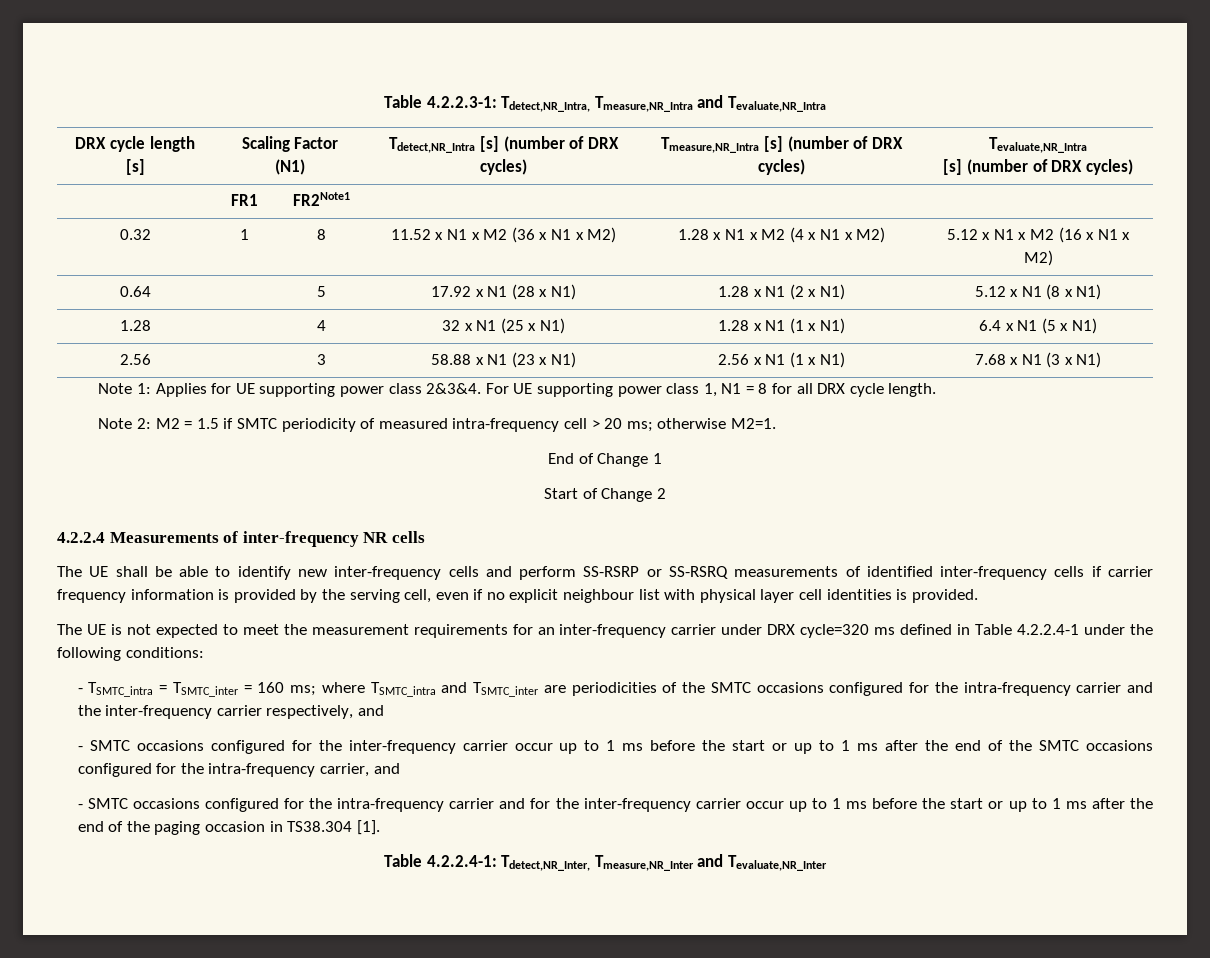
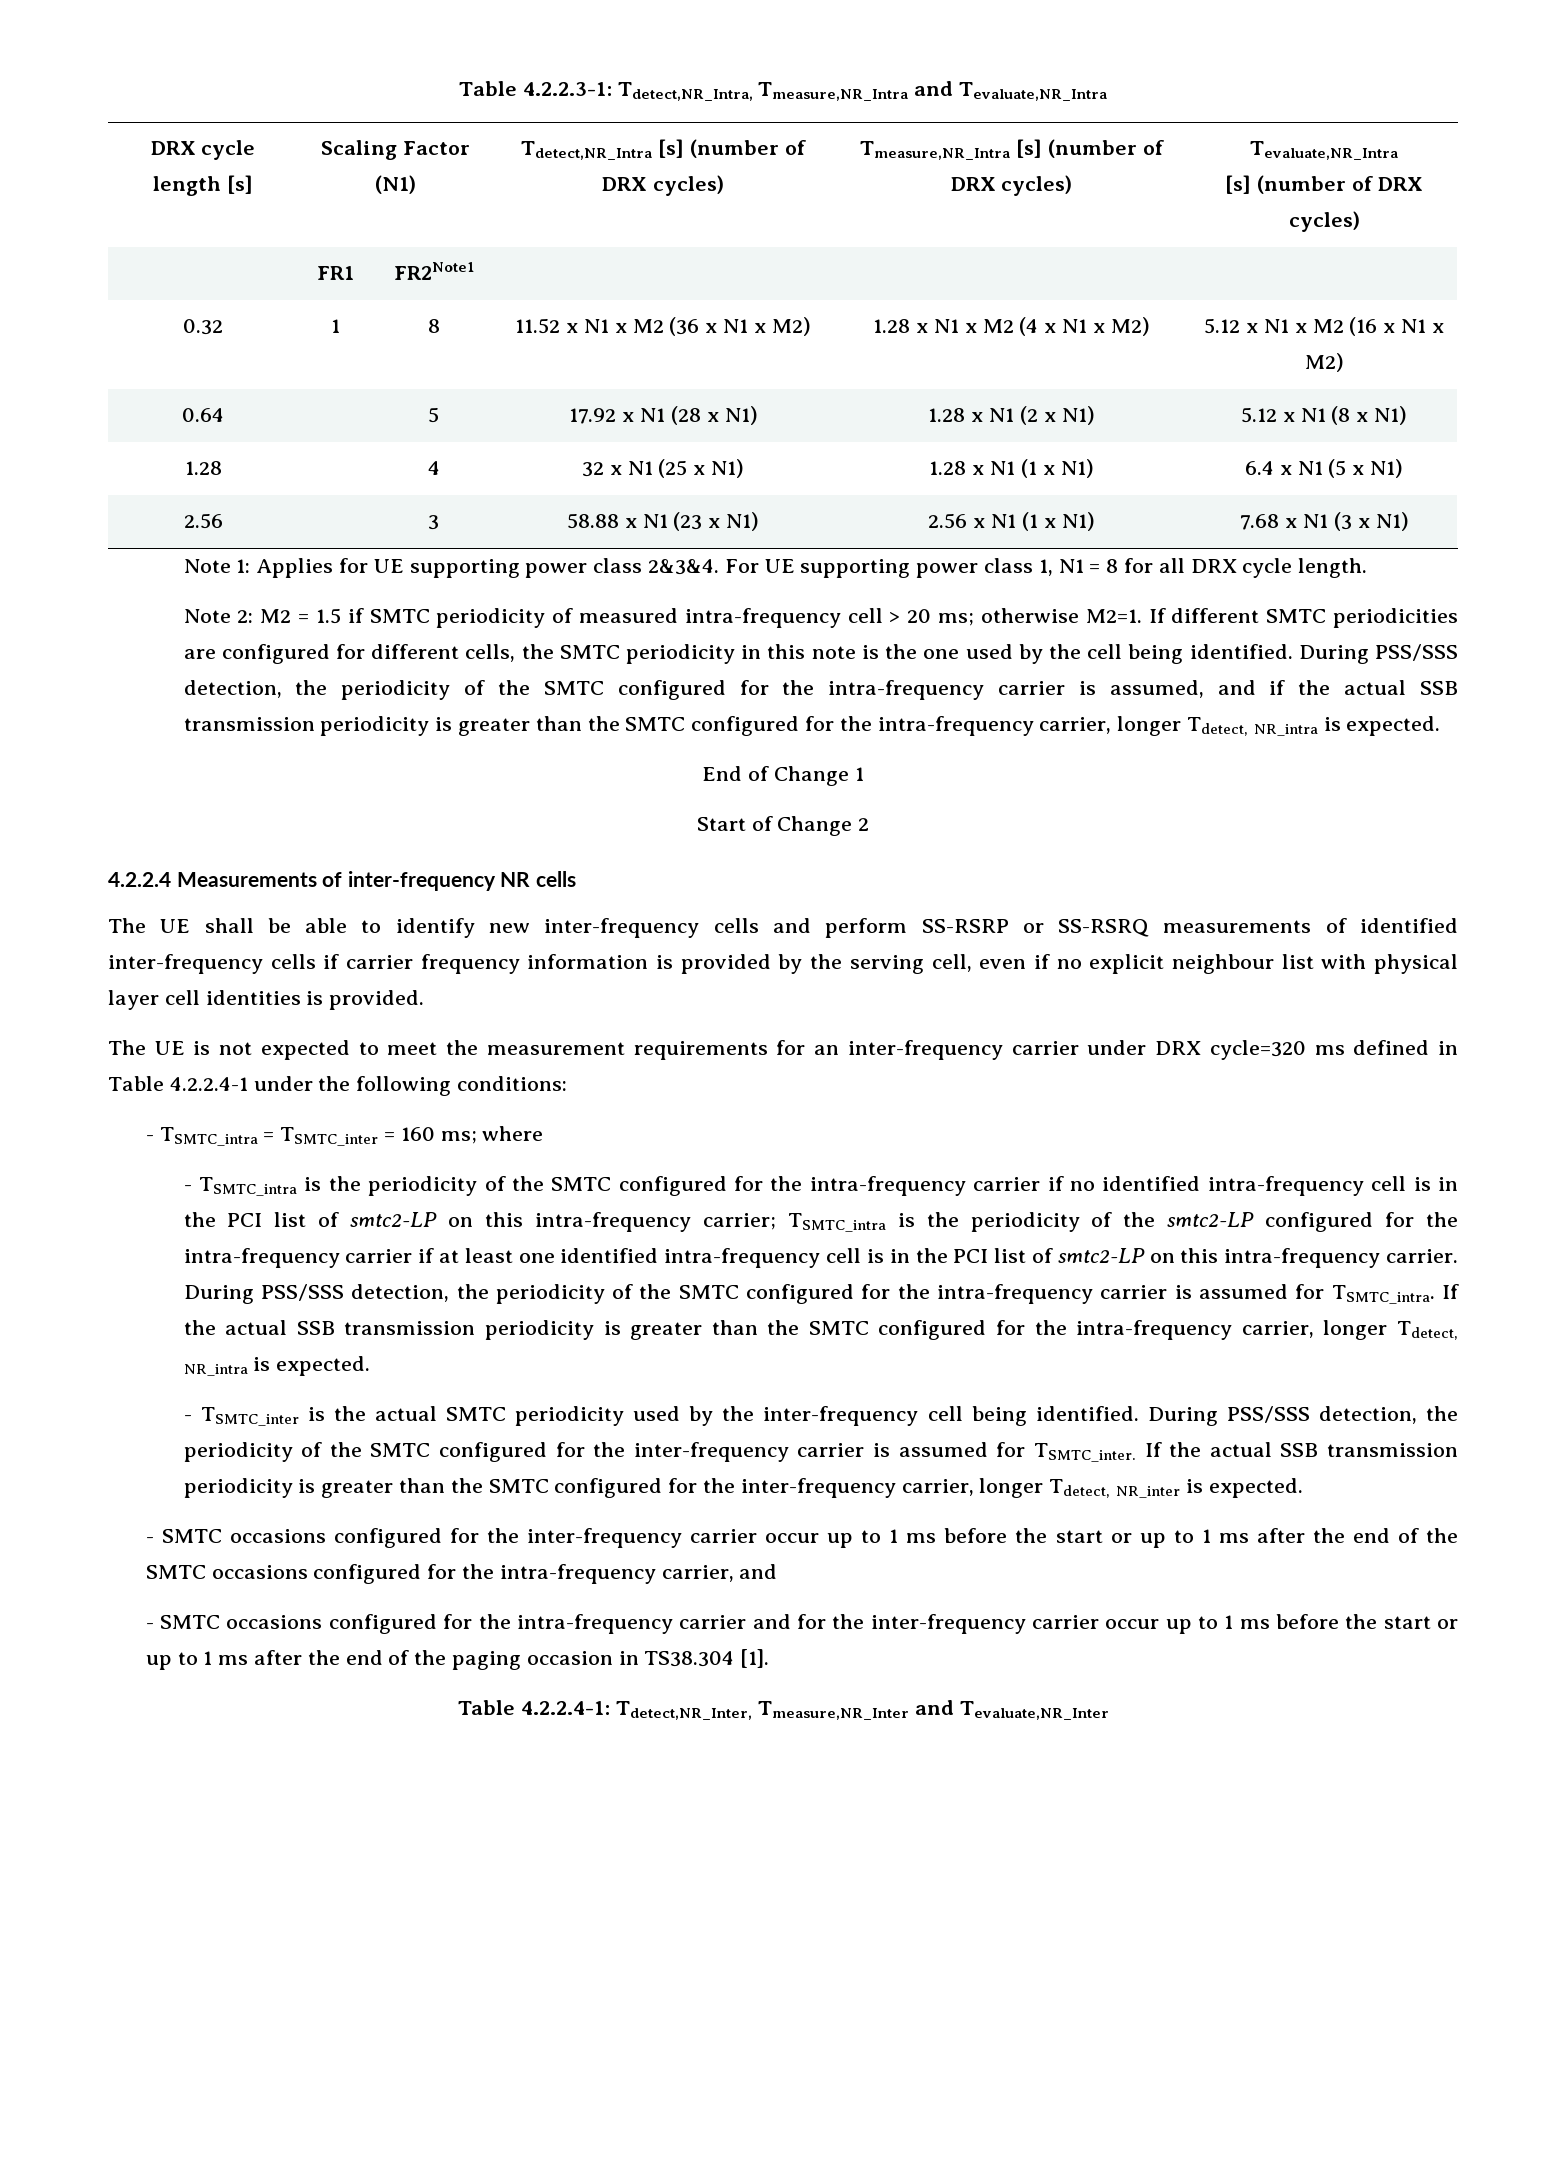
(776, 423) none -> [1148,608,1458,628] [183,644,1458,664] [183,680,1459,700] [183,716,1441,736] If different SMTC periodicities are configured for different cells, the SMTC periodicity in this note is the one used by the cell being identified. During PSS/SSS detection, the periodicity of the SMTC configured for the intra-frequency carrier is assumed, and if the actual SSB transmission periodicity is greater than the SMTC configured for the intra-frequency carrier, longer Tdetect, NR_intra is expected.
[370,682,1153,697] [77,705,385,719] TSMTC_intra and TSMTC_inter are periodicities of the SMTC occasions configured for the intra-frequency carrier and the inter-frequency carrier respectively, and -> [183,1176,1458,1196] [183,1212,1458,1232] [183,1248,1459,1268] [183,1284,1460,1304] [183,1320,1458,1340] [183,1356,371,1376] [183,1406,1458,1426] [183,1442,1458,1462] [183,1478,1303,1498] // - TSMTC_intra is the periodicity of the SMTC configured for the intra-frequency carrier if no identified intra-frequency cell is in the PCI list of smtc2-LP on this intra-frequency carrier; TSMTC_intra is the periodicity of the smtc2-LP configured for the intra-frequency carrier if at least one identified intra-frequency cell is in the PCI list of smtc2-LP on this intra-frequency carrier. During PSS/SSS detection, the periodicity of the SMTC configured for the intra-frequency carrier is assumed for TSMTC_intra. If the actual SSB transmission periodicity is greater than the SMTC configured for the intra-frequency carrier, longer Tdetect, NR_intra is expected. // - TSMTC_inter is the actual SMTC periodicity used by the inter-frequency cell being identified. During PSS/SSS detection, the periodicity of the SMTC configured for the inter-frequency carrier is assumed for TSMTC_inter. If the actual SSB transmission periodicity is greater than the SMTC configured for the inter-frequency carrier, longer Tdetect, NR_inter is expected.

